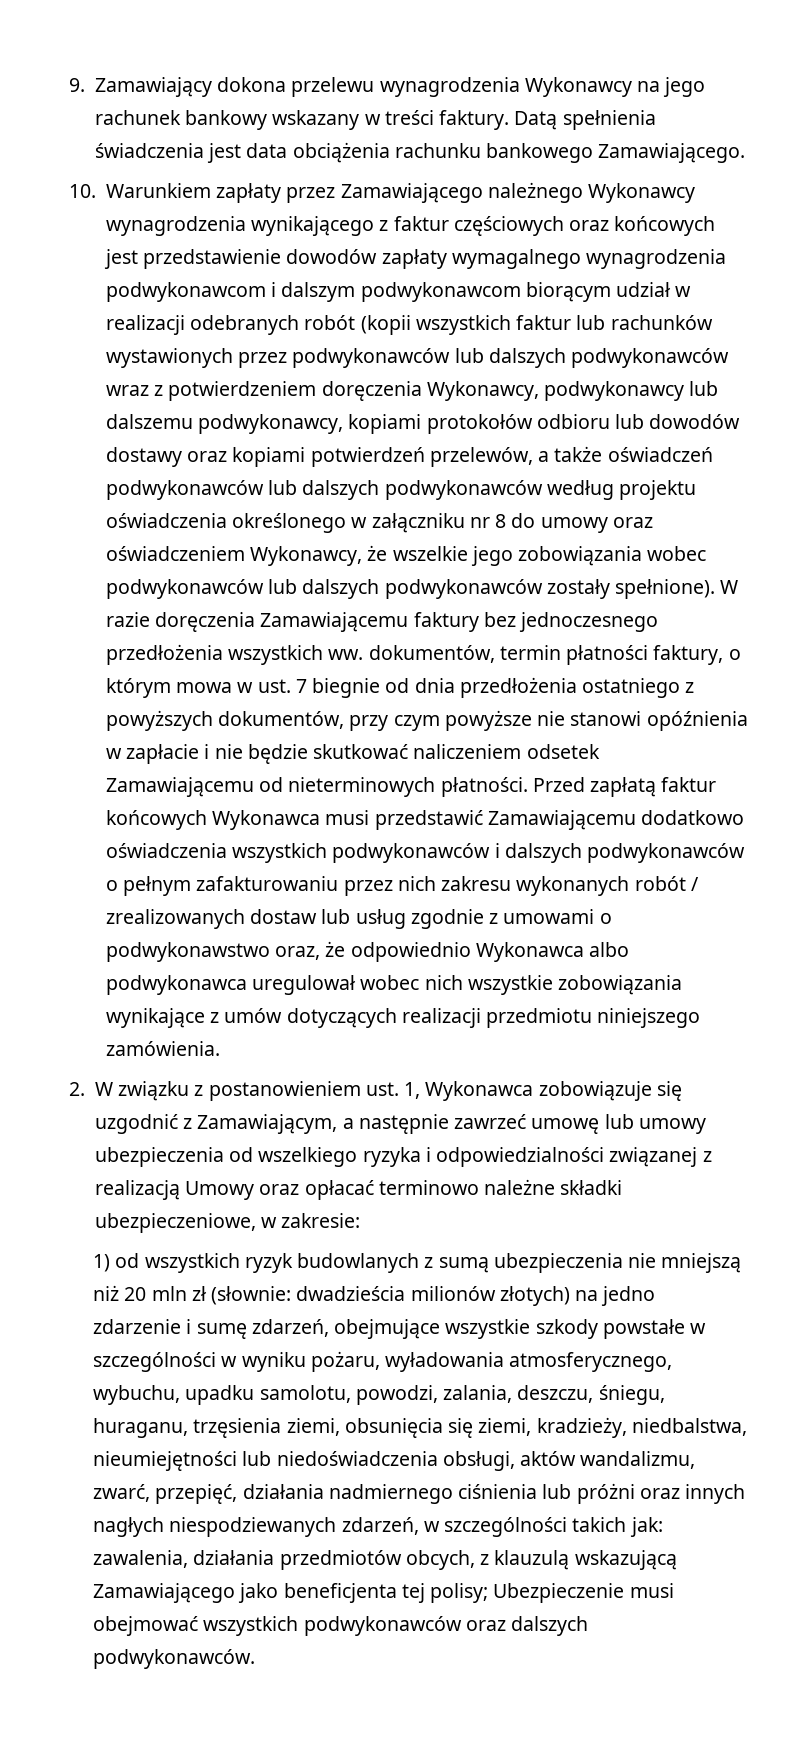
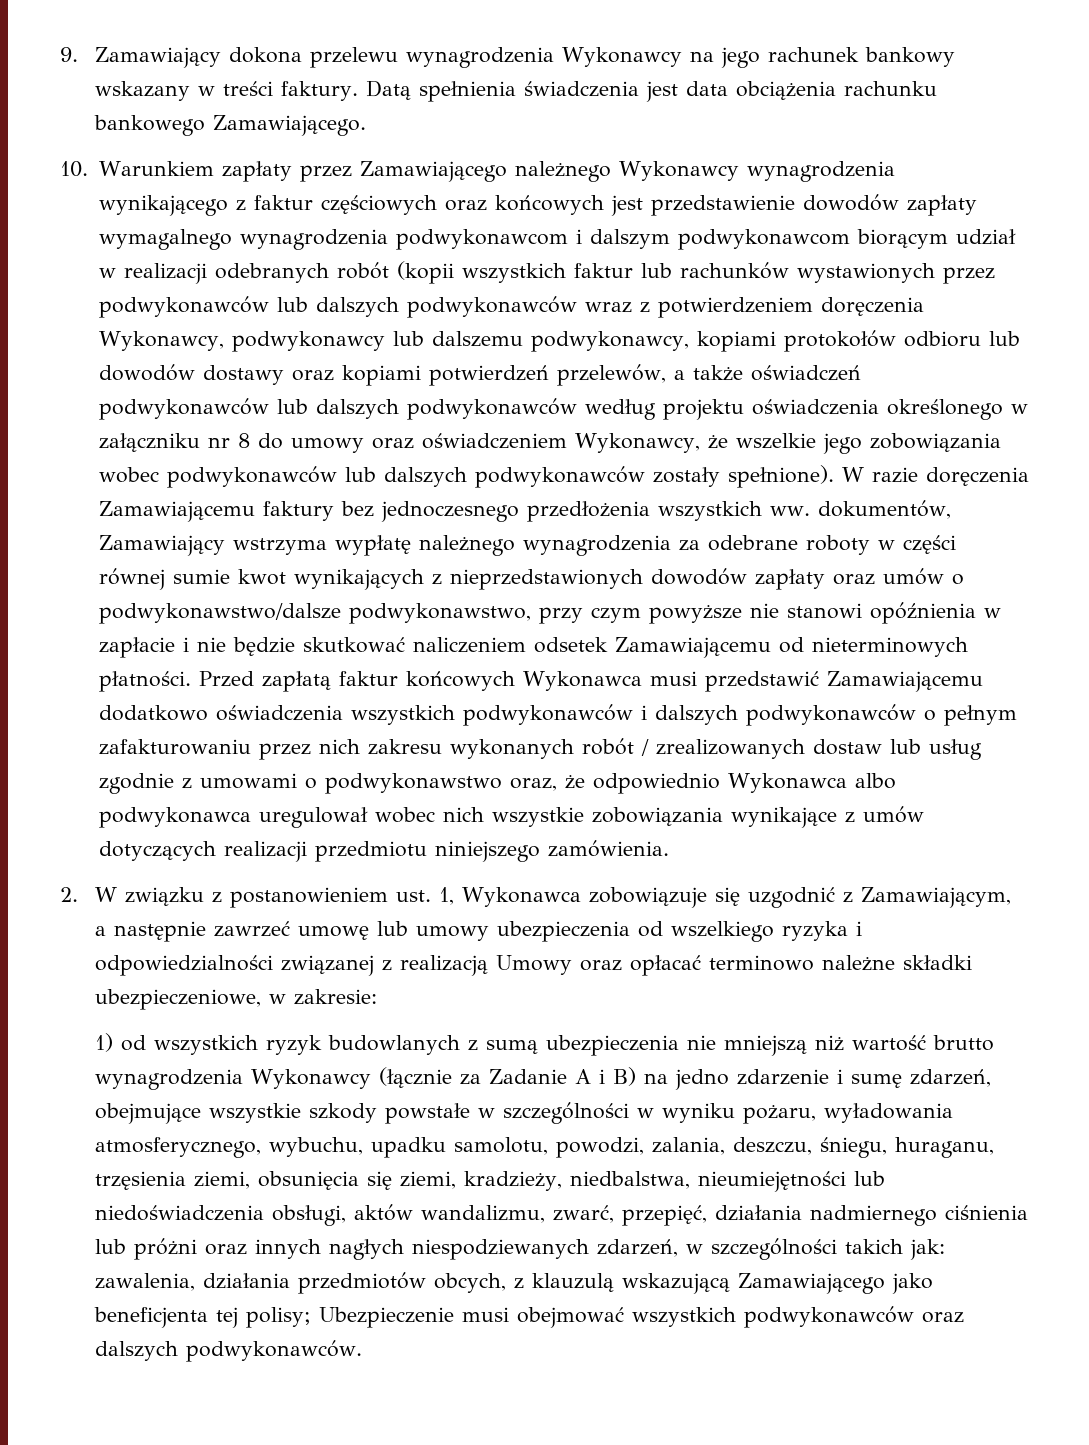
[499,645,741,665] [105,677,695,698] [105,710,345,731] termin płatności faktury, o którym mowa w ust. 7 biegnie od dnia przedłożenia ostatniego z powyższych dokumentów, -> [98,535,956,556] [98,568,964,590] [98,603,531,624] Zamawiający wstrzyma wypłatę należnego wynagrodzenia za odebrane roboty w części równej sumie kwot wynikających z nieprzedstawionych dowodów zapłaty oraz umów o podwykonawstwo/dalsze podwykonawstwo,
[124,1286,570,1306] 20 mln zł (słownie: dwadzieścia milionów złotych) -> [851,1035,994,1051] [94,1067,636,1090] wartość brutto wynagrodzenia Wykonawcy (łącznie za Zadanie A i B)

